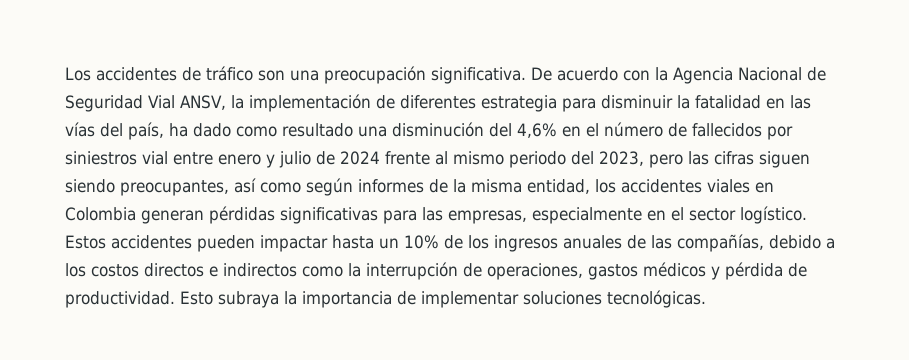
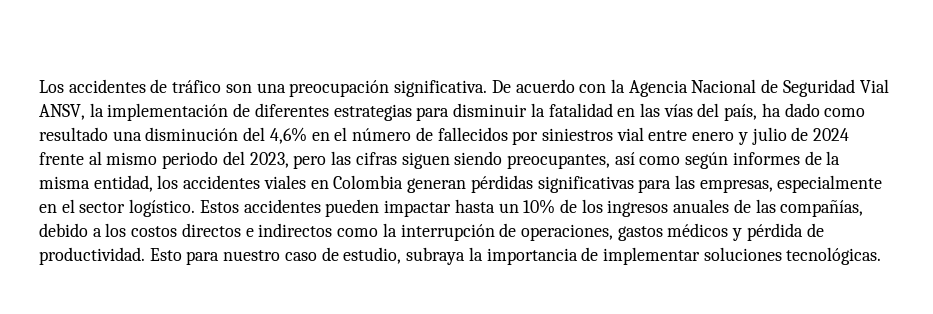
[481,95,557,112] estrategia -> [333,104,412,121] estrategias
(213, 298) none -> [186,247,402,265] para nuestro caso de estudio,

